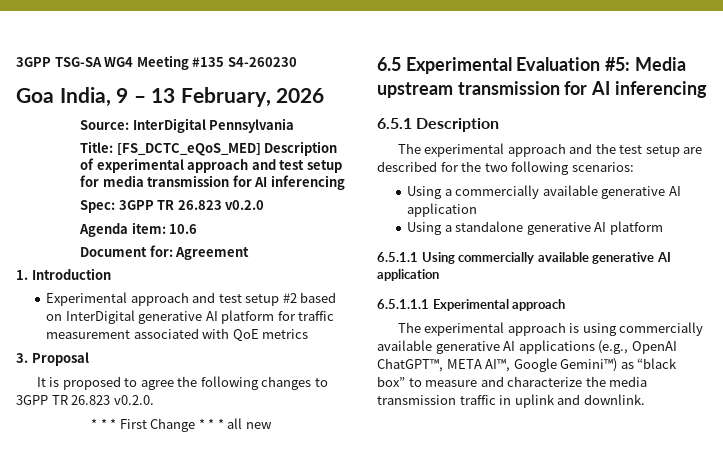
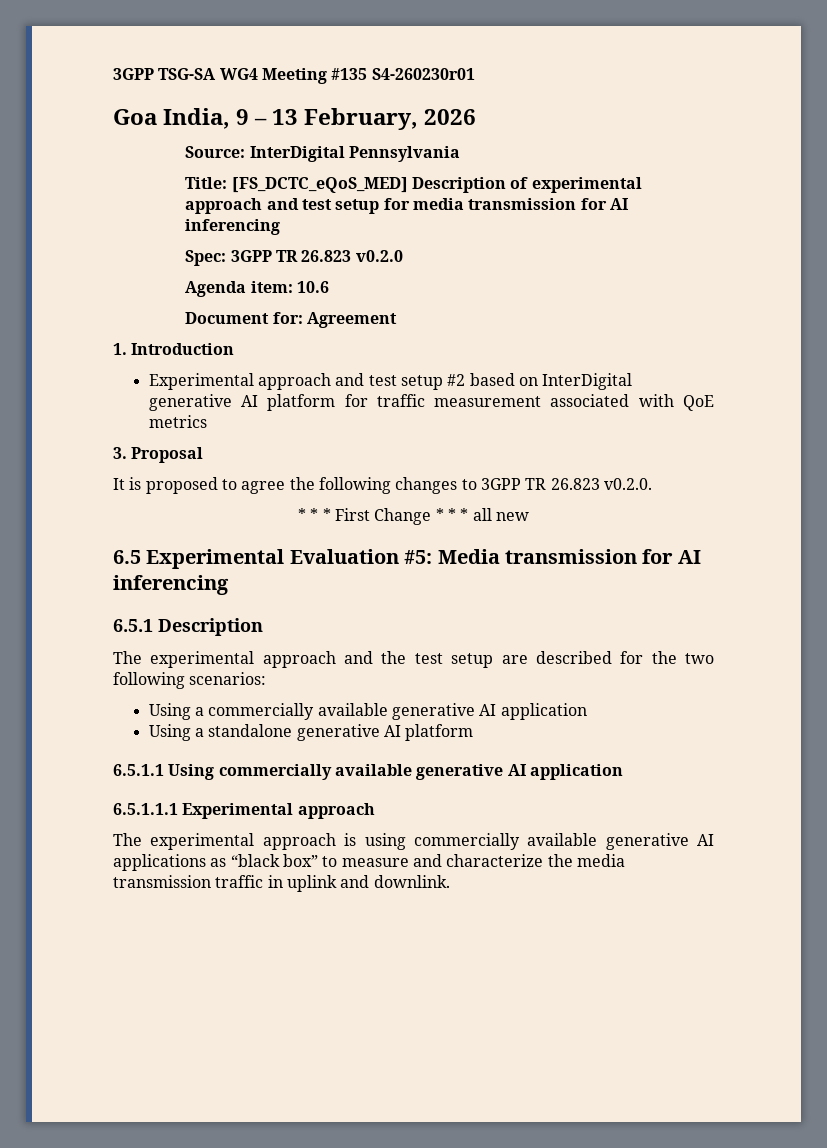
[227,57,297,67] S4-260230 -> [371,68,475,80] S4-260230r01
[377,82,453,98] upstream -> (500, 556) none
[598,340,677,354] [377,358,618,372] (e.g., OpenAI ChatGPT™, META AI™, Google Gemini™) -> (206, 862) none

